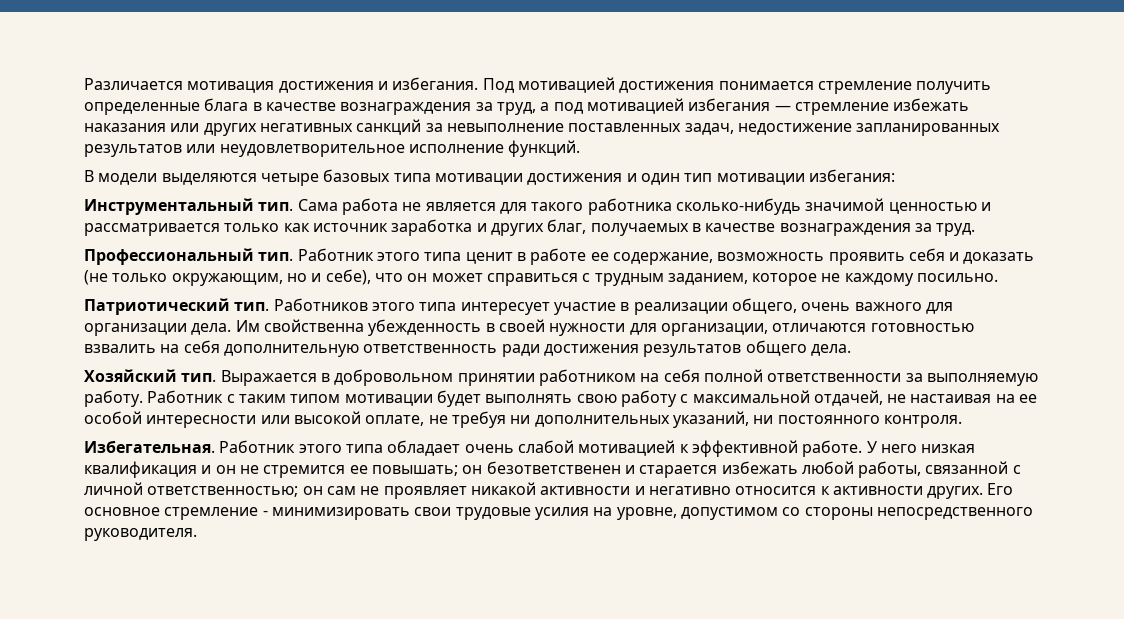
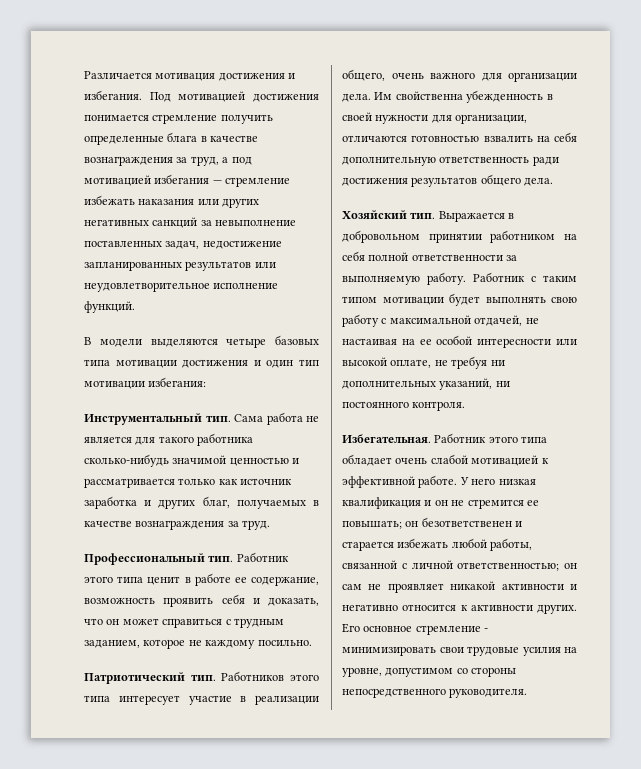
[963,252,1035,264] [84,269,371,286] доказать (не только окружающим, но и себе), -> [268,597,319,606] доказать,

